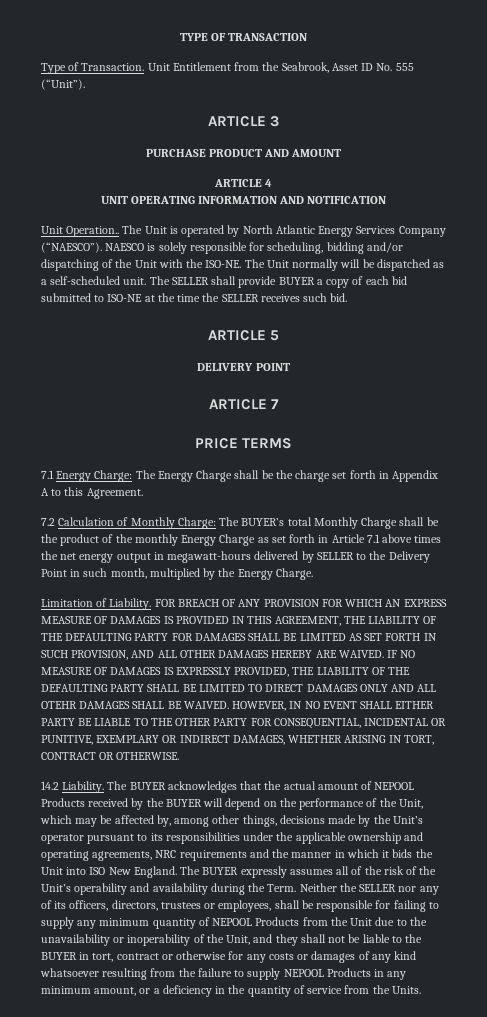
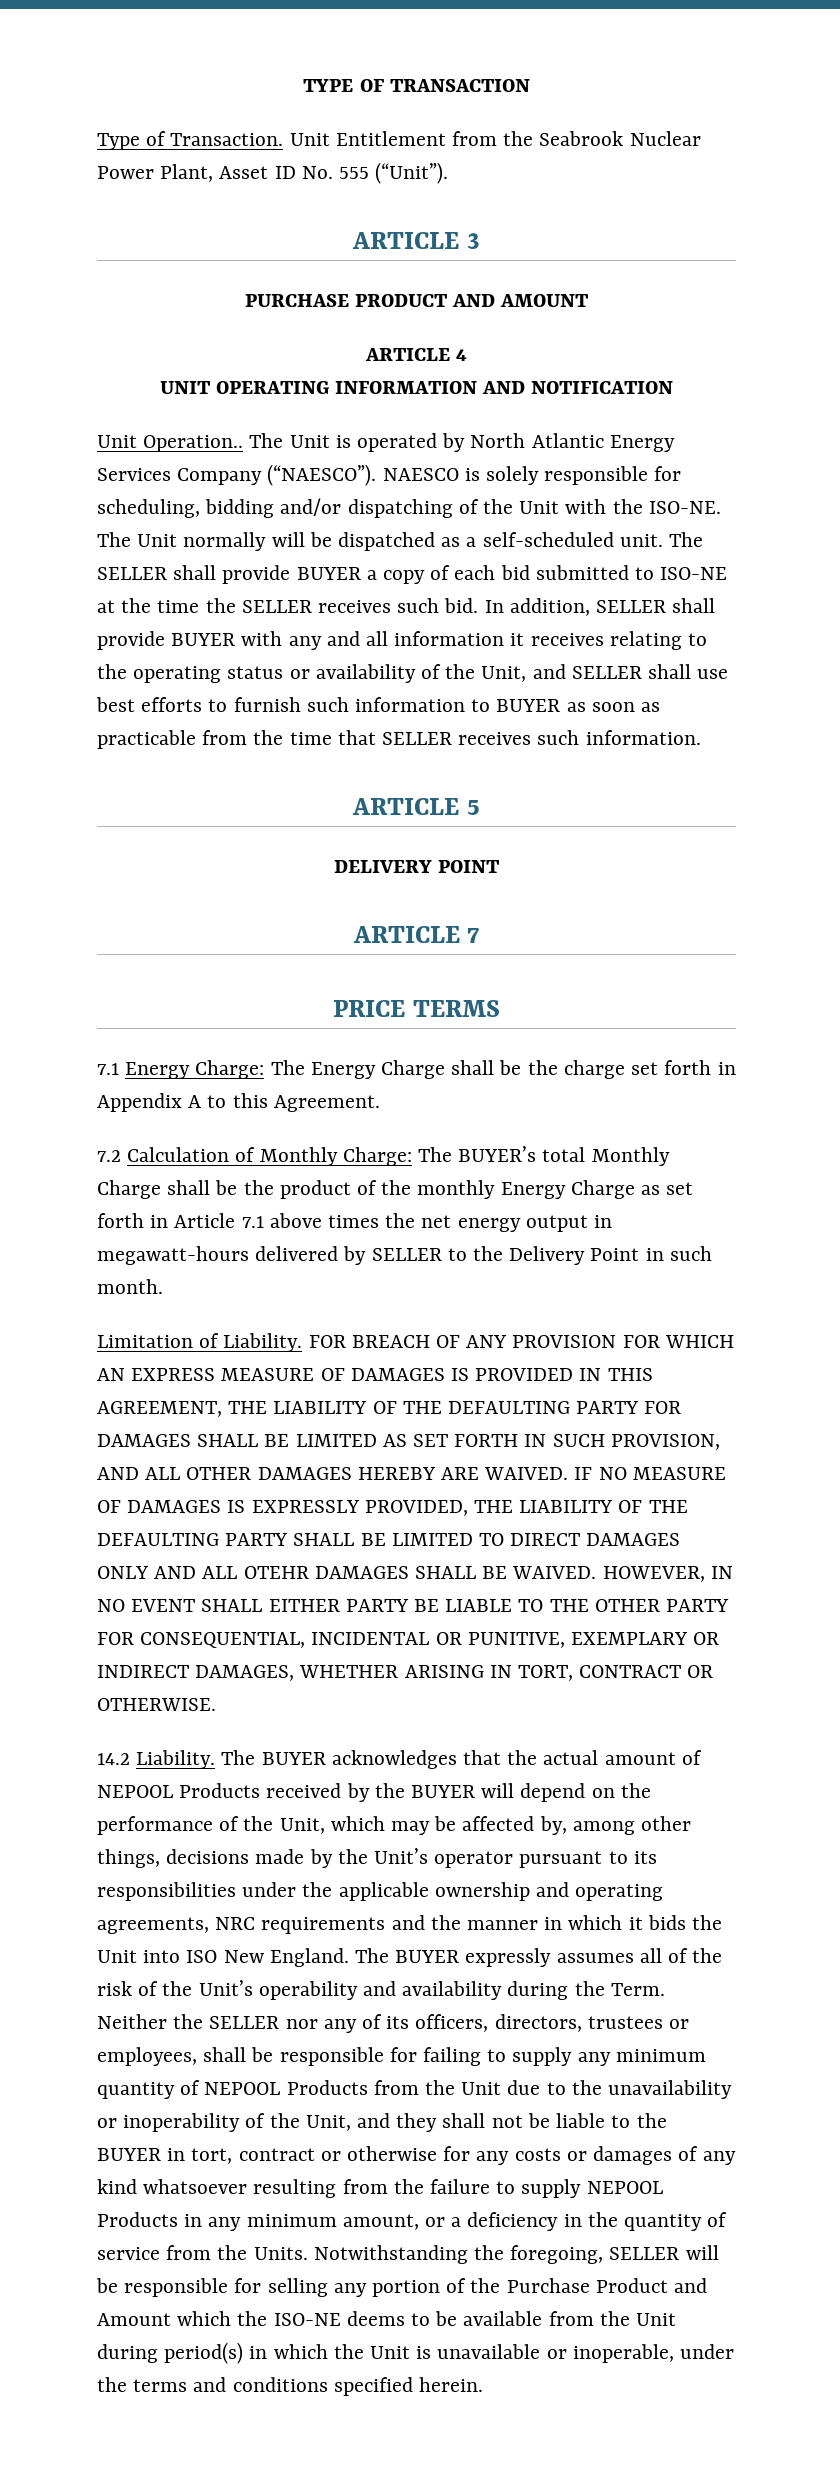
[281,62,329,73] Seabrook, -> [539,131,701,146] [97,164,214,182] Seabrook Nuclear Power Plant,
(348, 297) none -> [484,598,716,616] [97,631,708,650] [97,664,729,683] [96,697,661,712] [97,730,701,749] In addition, SELLER shall provide BUYER with any and all information it receives relating to the operating status or availability of the Unit, and SELLER shall use best efforts to furnish such information to BUYER as soon as practicable from the time that SELLER receives such information.
[110,568,313,580] month, multiplied by the Energy Charge. -> [97,1279,163,1294] month.
(421, 990) none -> [313,2245,719,2264] [96,2278,708,2297] [97,2311,677,2326] [97,2342,735,2364] [97,2377,484,2396] Notwithstanding the foregoing, SELLER will be responsible for selling any portion of the Purchase Product and Amount which the ISO-NE deems to be available from the Unit during period(s) in which the Unit is unavailable or inoperable, under the terms and conditions specified herein.

